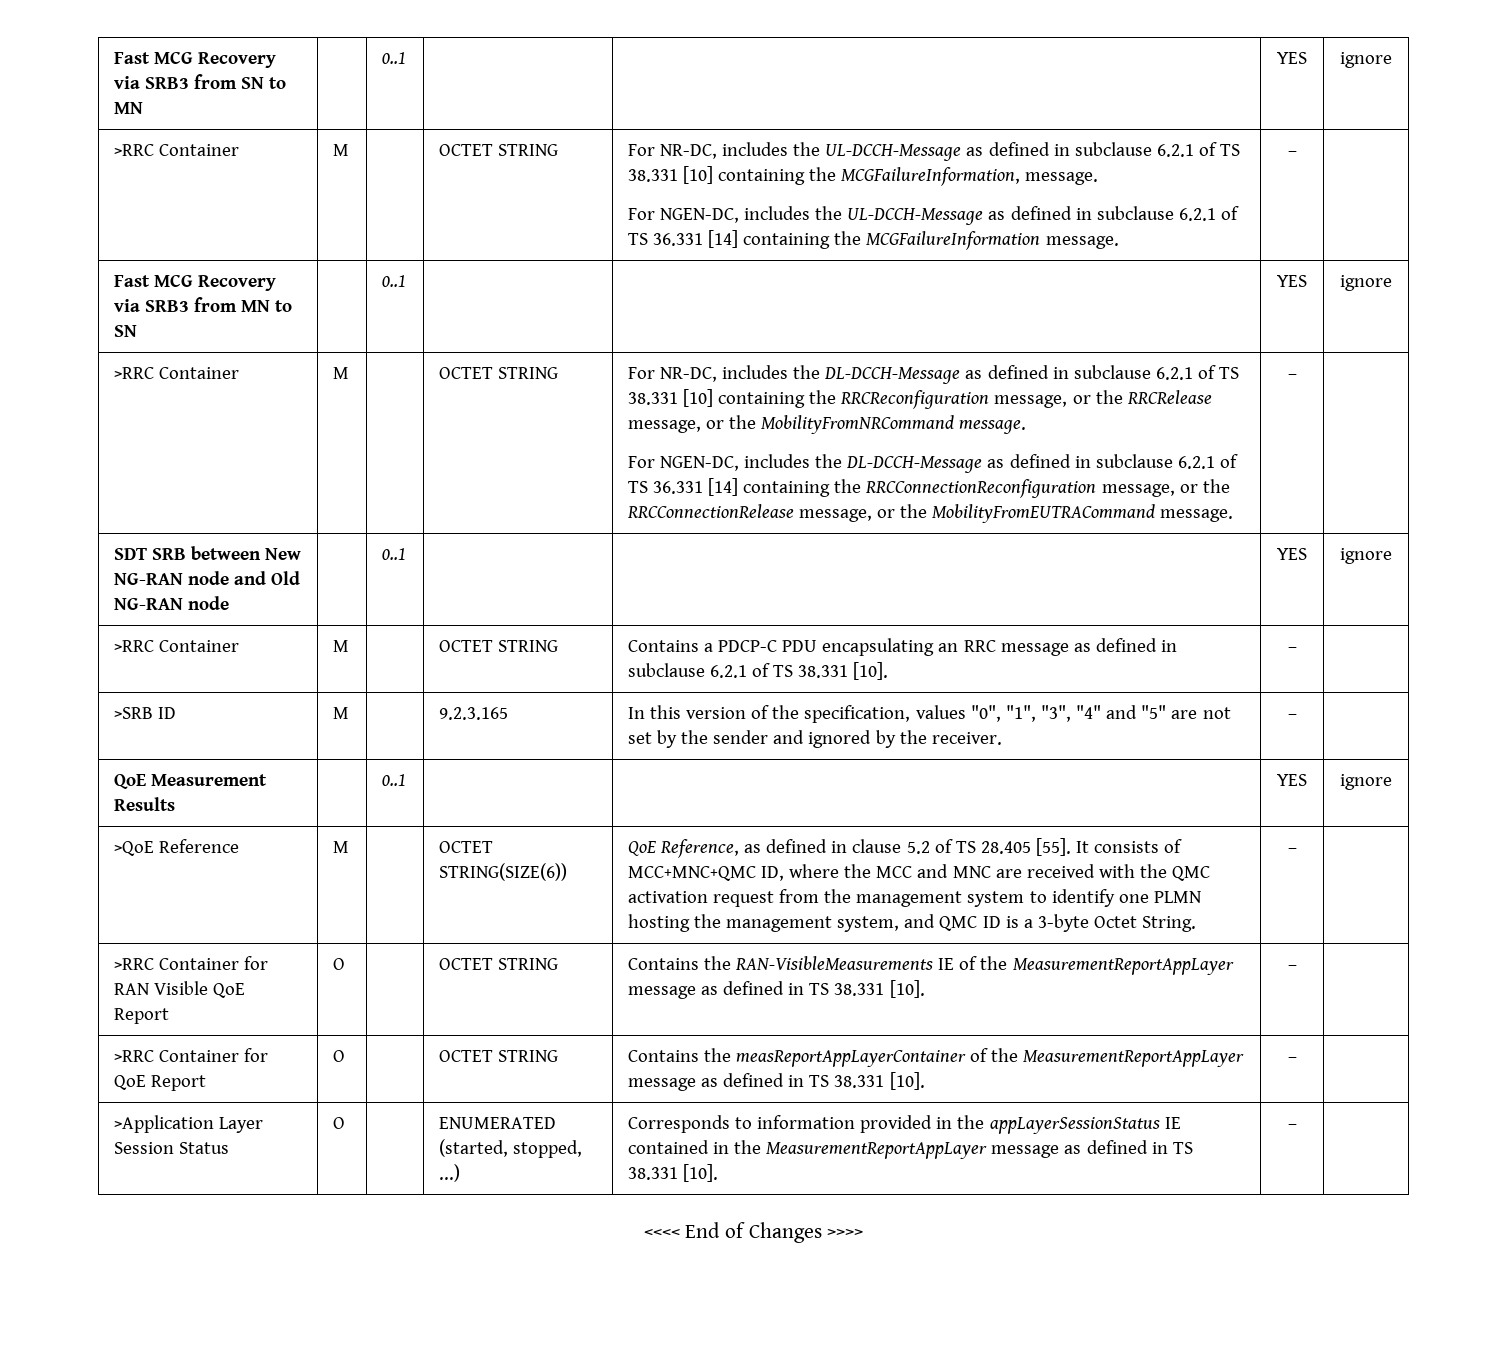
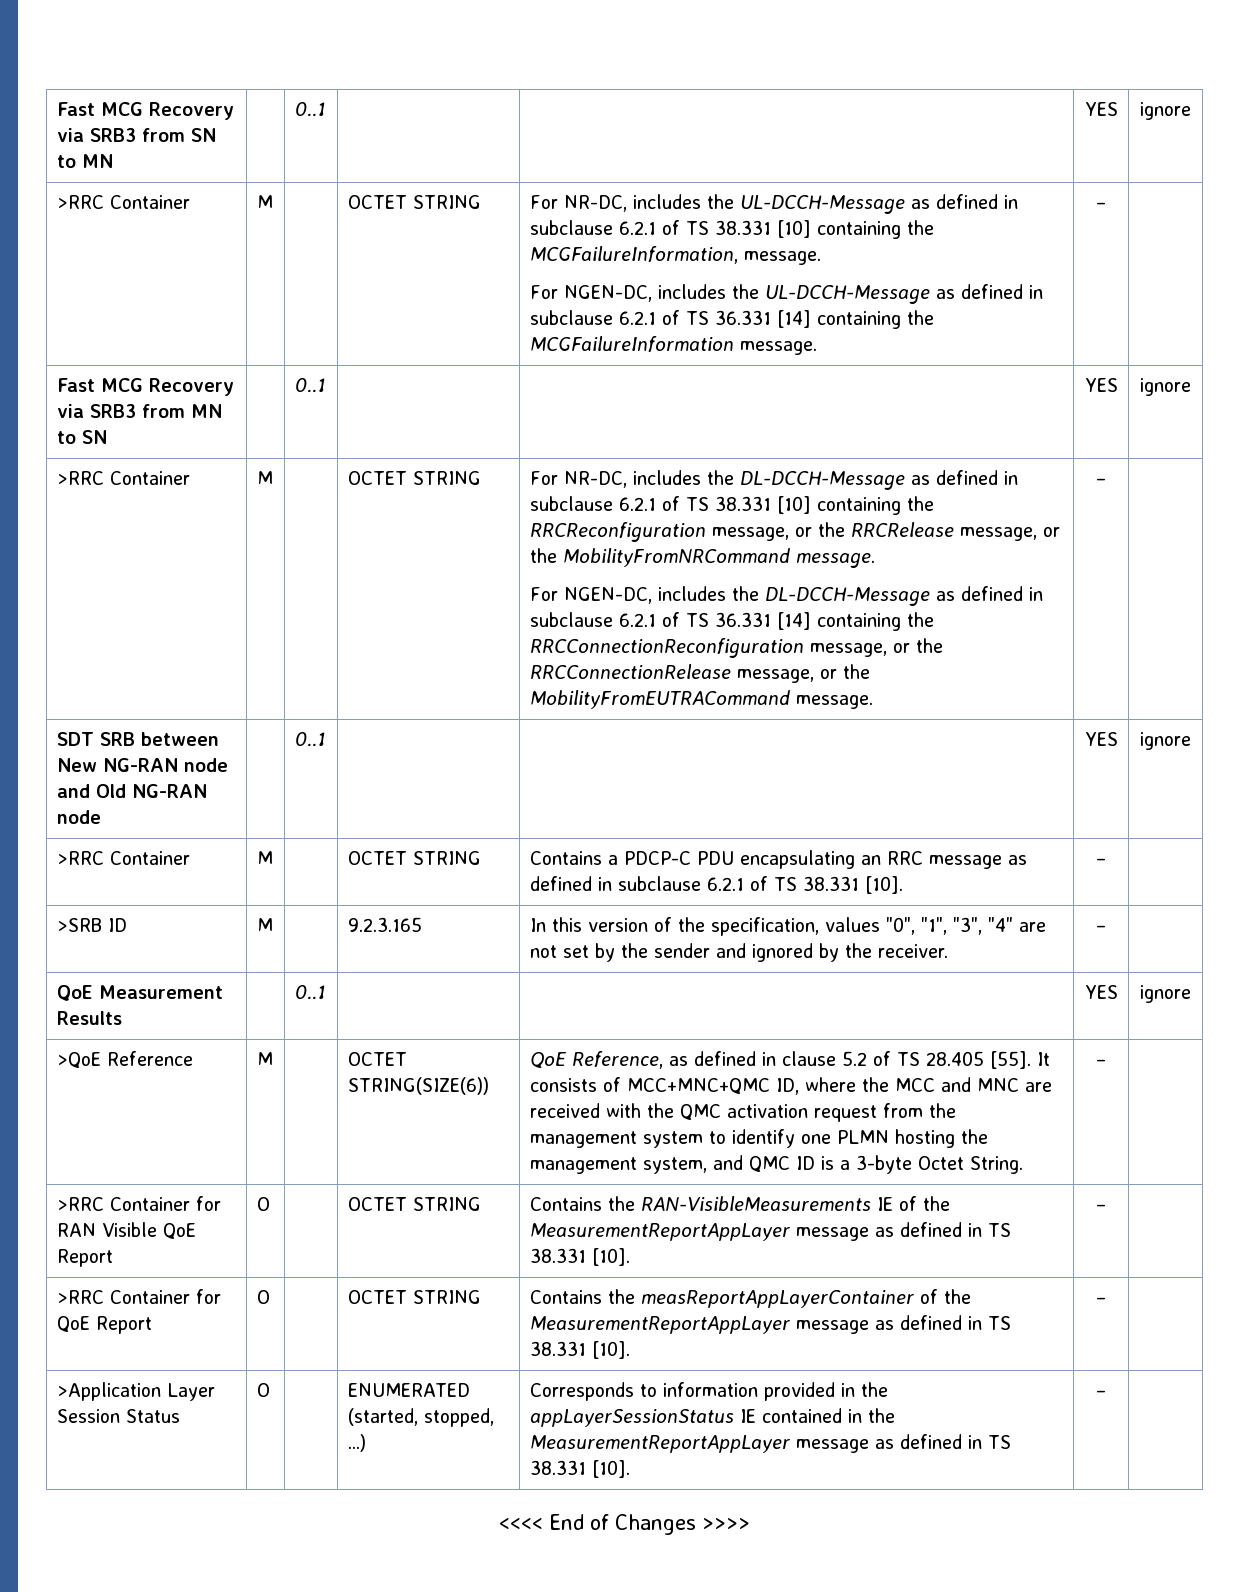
[1106,705,1167,719] and "5" -> (1013, 924) none

